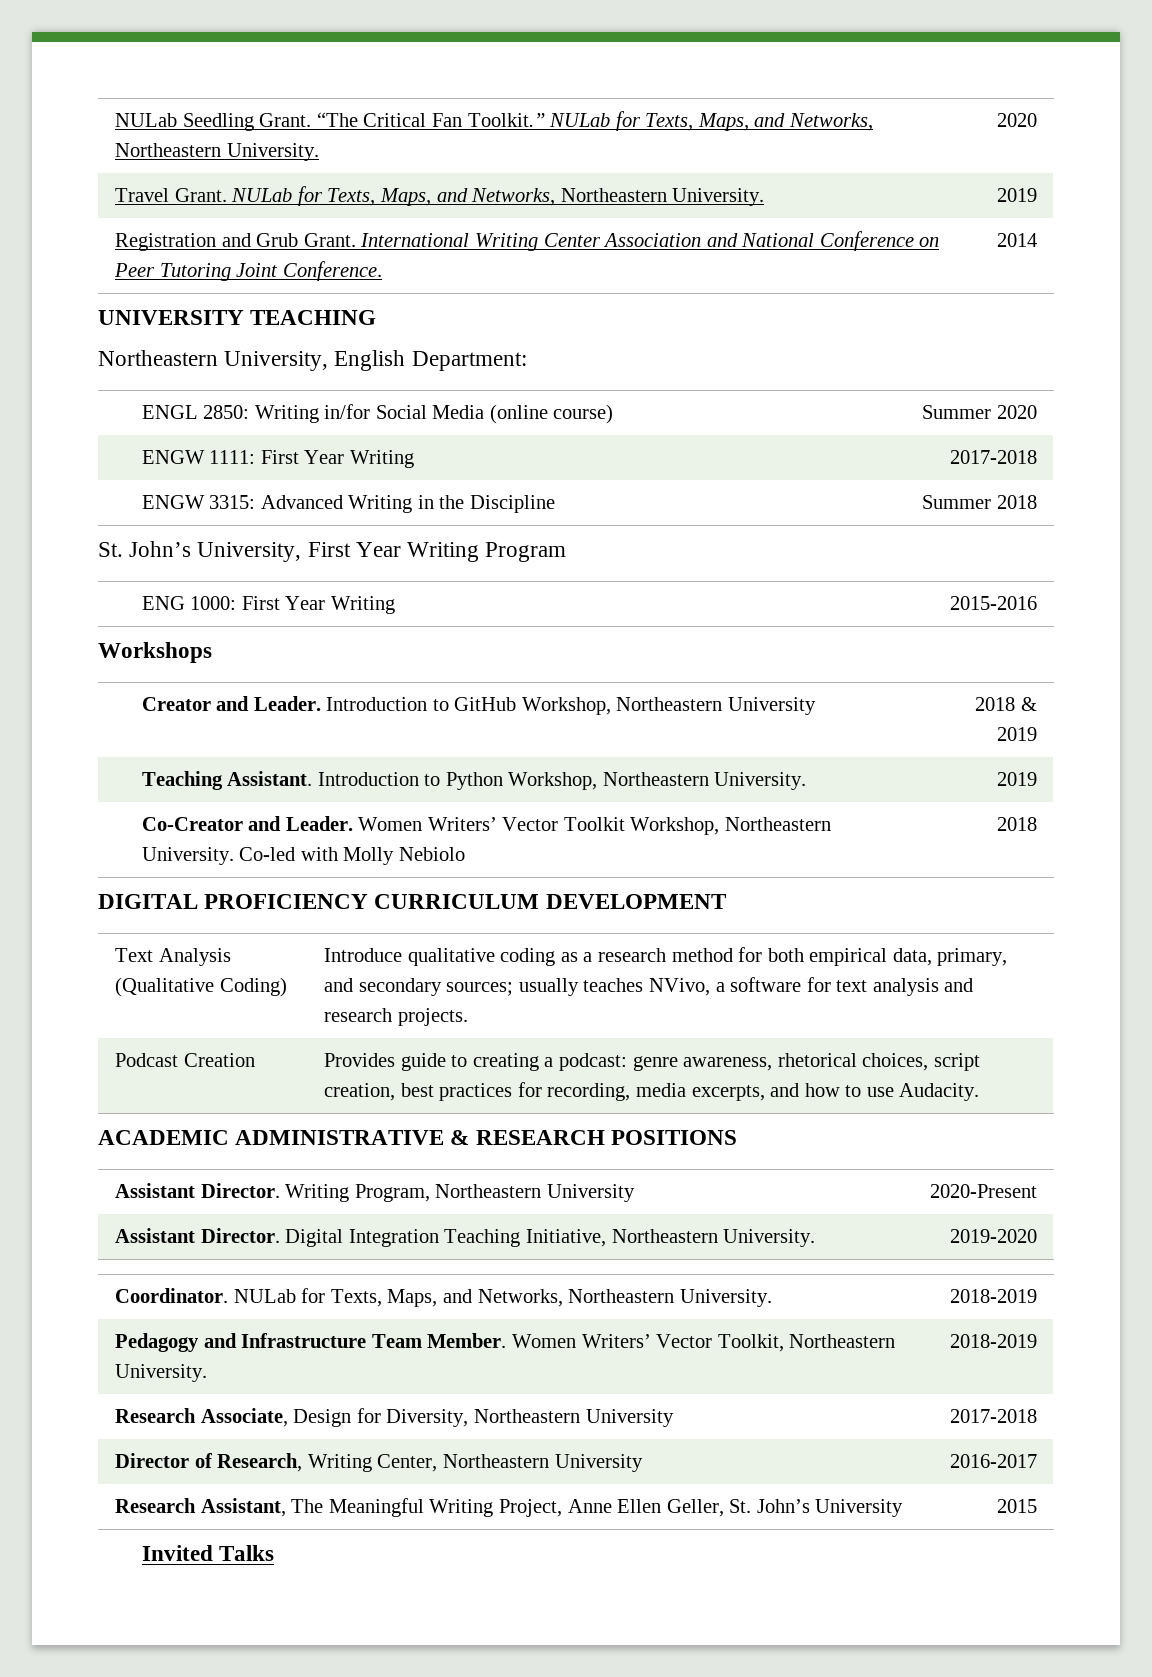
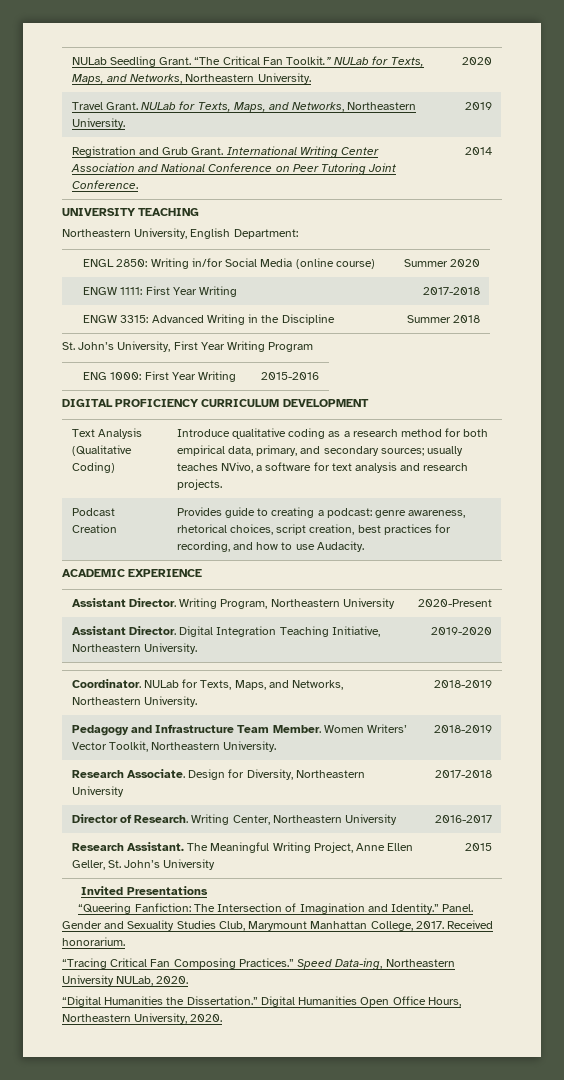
[98,642,212,663] [141,696,816,715] [975,697,1037,711] [996,727,1037,741] [141,771,807,790] [996,772,1037,786] [141,816,831,835] [141,847,465,865] [996,817,1037,831] // Workshops // Creator and Leader. Introduction to GitHub Workshop, Northeastern University | 2018 & 2019 // Teaching Assistant. Introduction to Python Workshop, Northeastern University. | 2019 // Co-Creator and Leader. Women Writers’ Vector Toolkit Workshop, Northeastern University. Co-led with Molly Nebiolo | 2018 -> (320, 376) none
[635,1083,765,1101] media excerpts, -> (230, 546) none
[235,1130,737,1145] ADMINISTRATIVE & RESEARCH POSITIONS -> [128,569,203,577] EXPERIENCE
[200,1408,288,1427] Associate, -> [126,769,185,778] Associate.
[217,1453,303,1472] Research, -> [134,815,189,823] Research.
[200,1498,286,1517] Assistant, -> [126,842,184,851] Assistant.
[218,1545,274,1561] Talks -> [126,886,208,895] [78,903,474,914] [62,920,494,931] [62,937,125,946] [62,958,455,970] [62,975,189,986] [62,996,461,1007] [62,1013,223,1024] Presentations // “Queering Fanfiction: The Intersection of Imagination and Identity.” Panel. Gender and Sexuality Studies Club, Marymount Manhattan College, 2017. Received honorarium. // “Tracing Critical Fan Composing Practices.” Speed Data-ing, Northeastern University NULab, 2020. // “Digital Humanities the Dissertation.” Digital Humanities Open Office Hours, Northeastern University, 2020.

